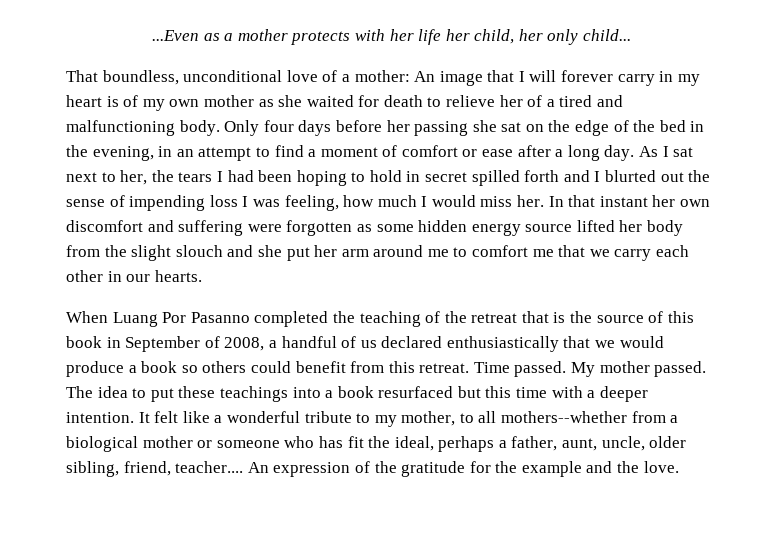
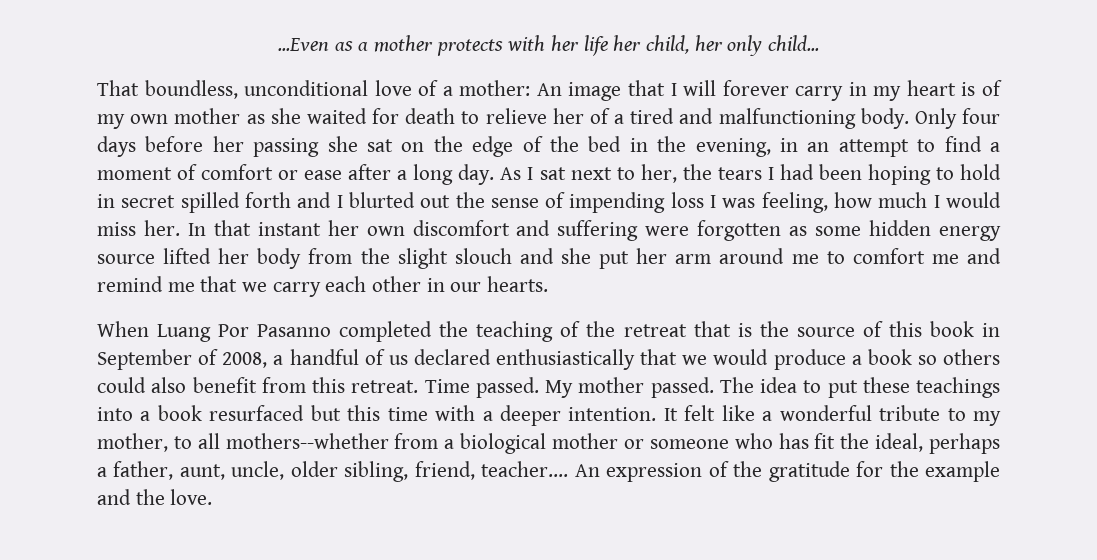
(554, 253) none -> [966,248,1001,264] [97,276,195,292] and remind me
(291, 367) none -> [151,377,187,393] also

